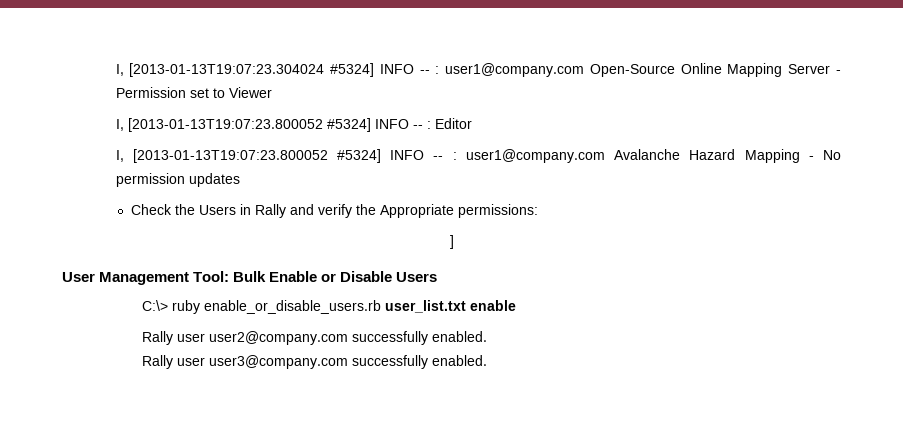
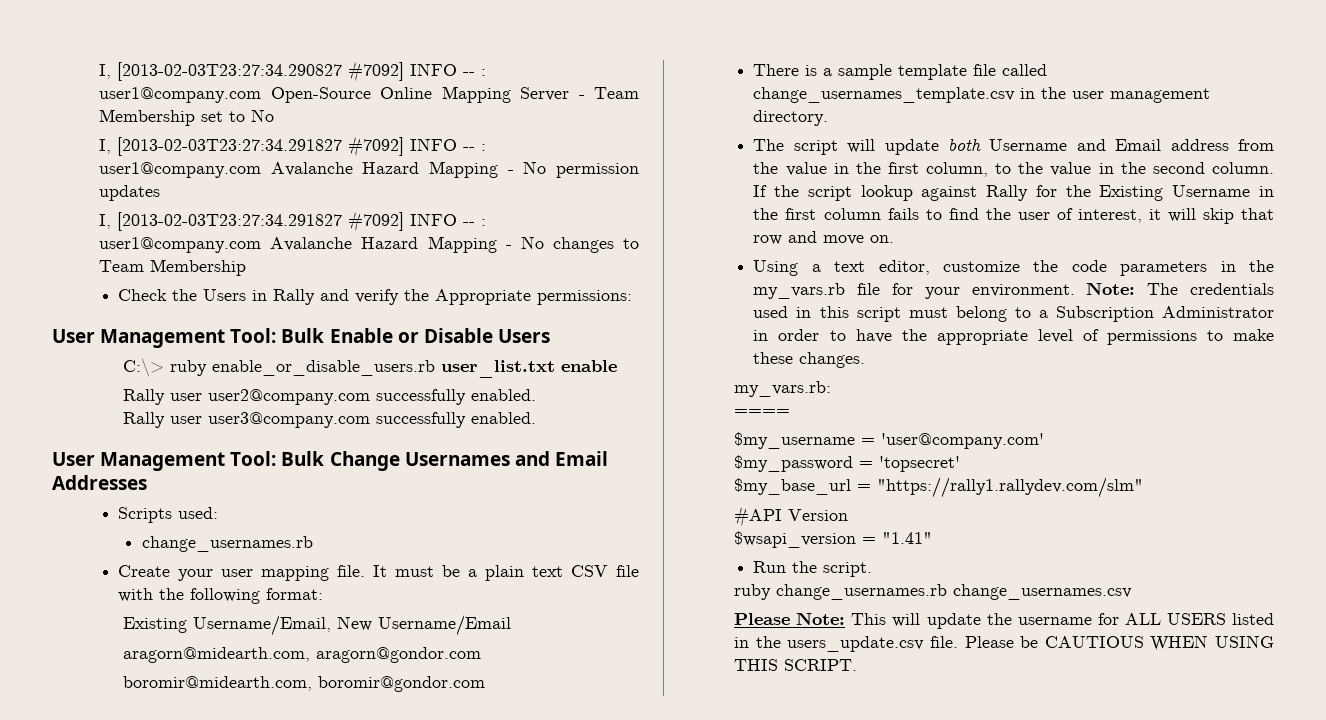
[115,63,375,77] I, [2013-01-13T19:07:23.304024 #5324] -> [99,61,405,82] I, [2013-02-03T23:27:34.290827 #7092]
[115,87,186,98] Permission -> [594,87,639,99] [99,109,196,126] Team Membership
[228,87,272,98] [115,118,472,132] [115,149,382,163] Viewer // I, [2013-01-13T19:07:23.800052 #5324] INFO -- : Editor // I, [2013-01-13T19:07:23.800052 #5324] -> [251,109,275,122] [99,136,405,157] No // I, [2013-02-03T23:27:34.291827 #7092]
(240, 180) none -> [99,211,487,232] [99,236,639,253] [99,259,247,276] // I, [2013-02-03T23:27:34.291827 #7092] INFO -- : user1@company.com Avalanche Hazard Mapping - No changes to Team Membership
[449,235,454,249] // ] -> (633, 297) none
(488, 360) none -> [52,451,608,471] [52,475,147,490] [118,507,219,523] [142,536,314,552] [118,565,639,581] [118,588,324,604] [122,615,511,636] [122,647,481,663] [122,676,485,692] [753,64,1048,80] [753,87,1211,103] [753,110,829,126] [753,138,1274,155] [753,162,1274,177] [753,185,1274,201] [753,208,1274,224] [753,231,895,245] [753,260,1274,276] [753,282,1274,299] [753,306,1274,322] [753,329,1274,345] [753,352,866,368] [734,381,832,397] [734,409,791,416] [734,432,1045,449] [734,455,961,472] [734,477,1144,498] [734,506,849,527] [734,531,933,548] [753,561,873,577] [734,584,1133,600] [734,612,1274,629] [734,635,1274,652] [734,659,858,671] // User Management Tool: Bulk Change Usernames and Email Addresses // Scripts used: // change_usernames.rb // Create your user mapping file. It must be a plain text CSV file with the following format: // Existing Username/Email, New Username/Email // aragorn@midearth.com, aragorn@gondor.com // boromir@midearth.com, boromir@gondor.com // There is a sample template file called change_usernames_template.csv in the user management directory. // The script will update both Username and Email address from the value in the first column, to the value in the second column. If the script lookup against Rally for the Existing Username in the first column fails to find the user of interest, it will skip that row and move on. // Using a text editor, customize the code parameters in the my_vars.rb file for your environment. Note: The credentials used in this script must belong to a Subscription Administrator in order to have the appropriate level of permissions to make these changes. // my_vars.rb: // ==== // $my_username = 'user@company.com' // $my_password = 'topsecret' // $my_base_url = "https://rally1.rallydev.com/slm" // #API Version // $wsapi_version = "1.41" // Run the script. // ruby change_usernames.rb change_usernames.csv // Please Note: This will update the username for ALL USERS listed in the users_update.csv file. Please be CAUTIOUS WHEN USING THIS SCRIPT.

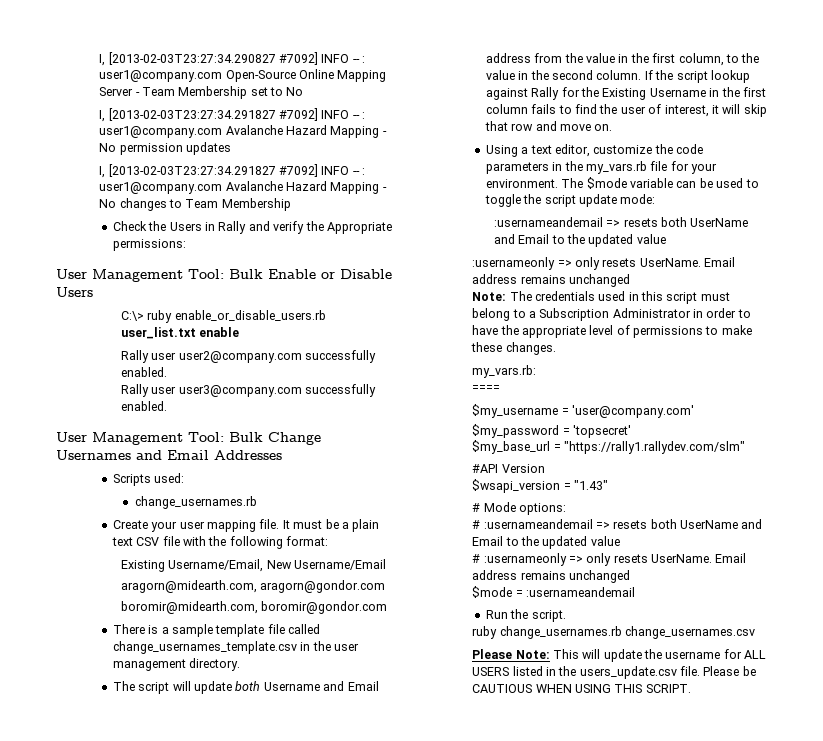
(1075, 290) none -> [561,177,759,189] [484,194,656,207] [493,217,749,227] [493,234,666,247] [472,257,736,270] [472,274,630,287] The $mode variable can be used to toggle the script update mode: // :usernameandemail => resets both UserName and Email to the updated value // :usernameonly => only resets UserName. Email address remains unchanged //
[882,532,933,544] "1.41" -> [573,480,608,490] [472,502,566,515] [472,519,763,529] [472,536,620,549] [472,553,747,566] [472,570,630,583] [472,586,635,598] "1.43" // # Mode options: // # :usernameandemail => resets both UserName and Email to the updated value // # :usernameonly => only resets UserName. Email address remains unchanged // $mode = :usernameandemail

